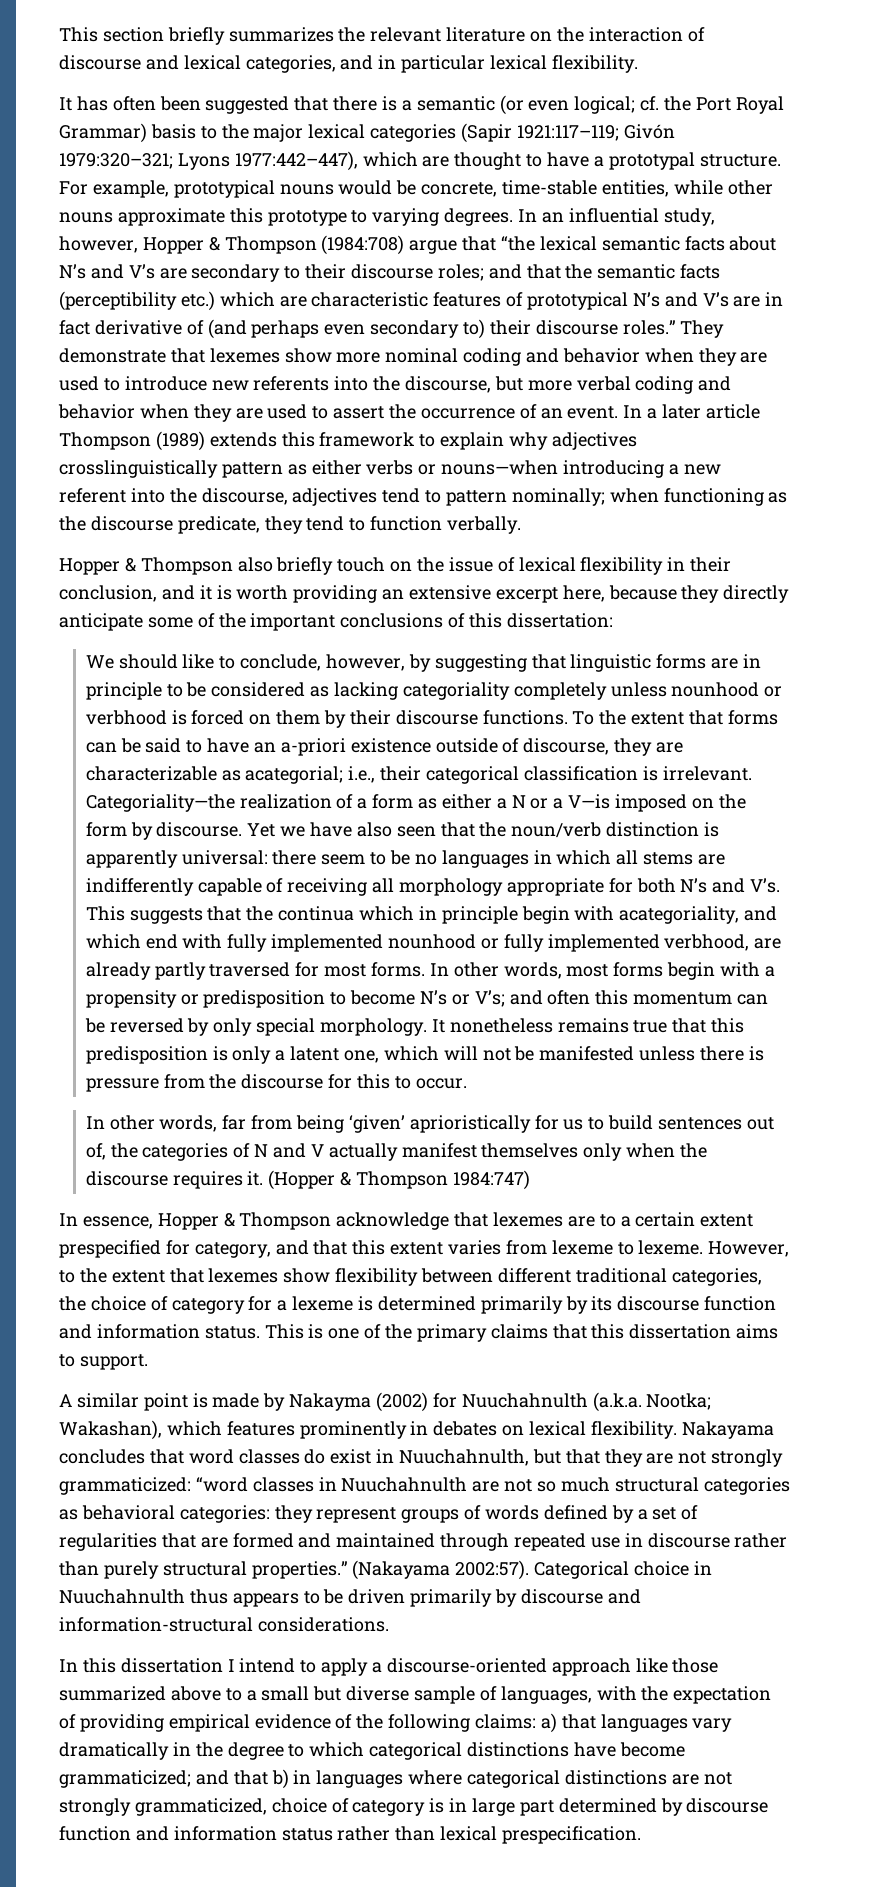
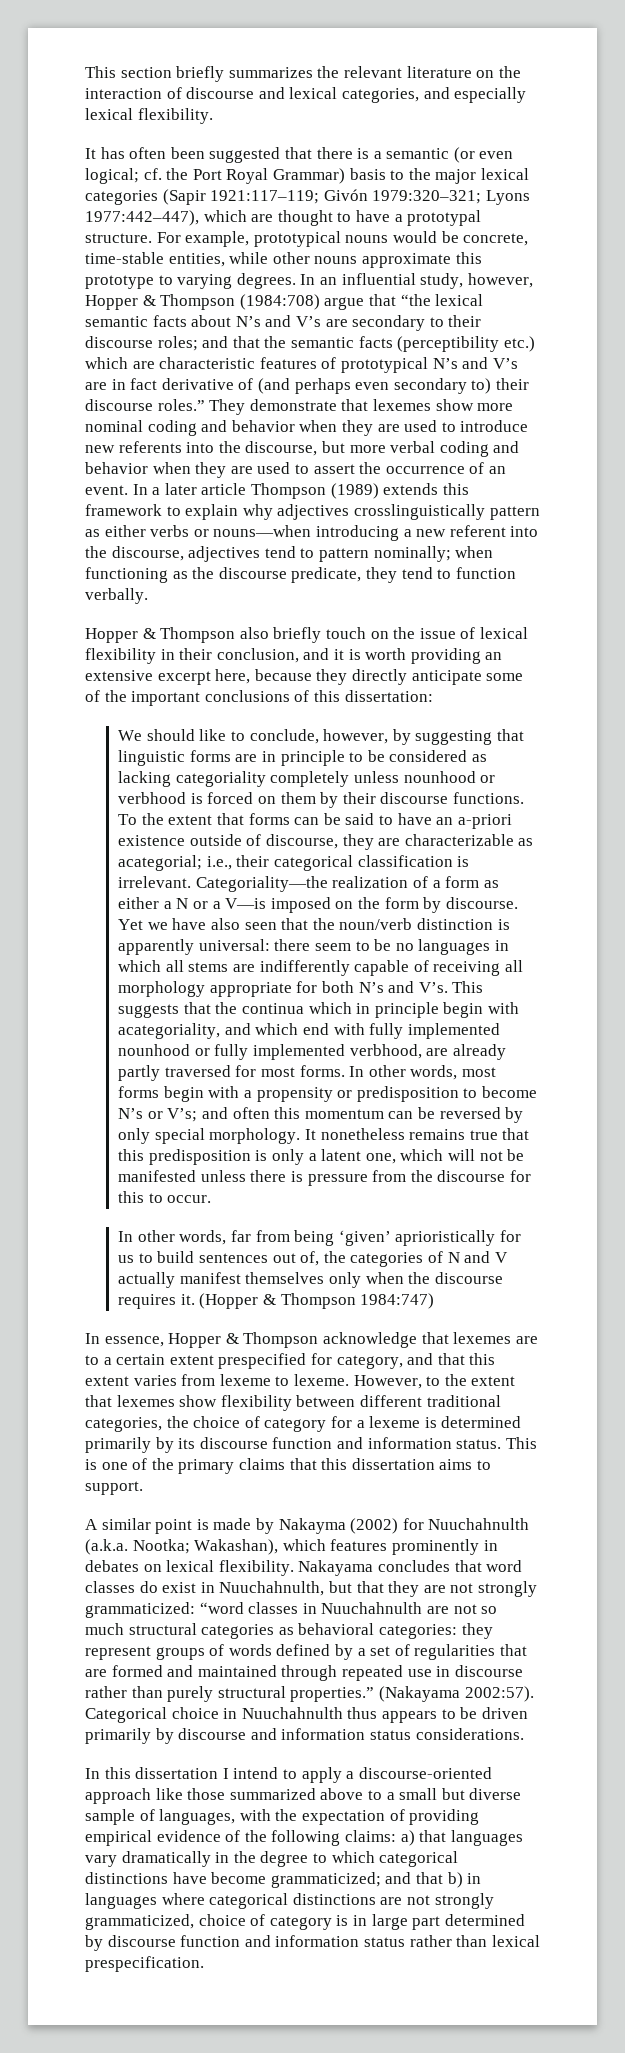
[378,55,486,73] in particular -> [454,87,527,103] especially
[59,1617,253,1632] information-structural -> [281,1728,411,1740] information status

